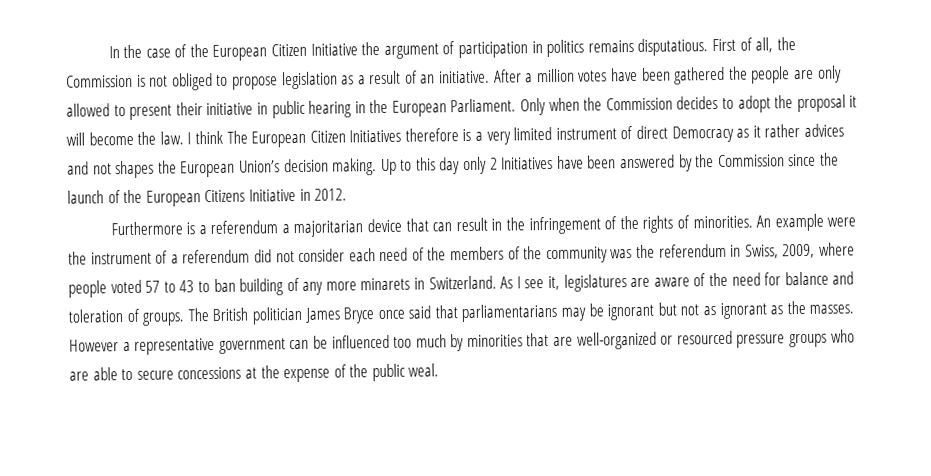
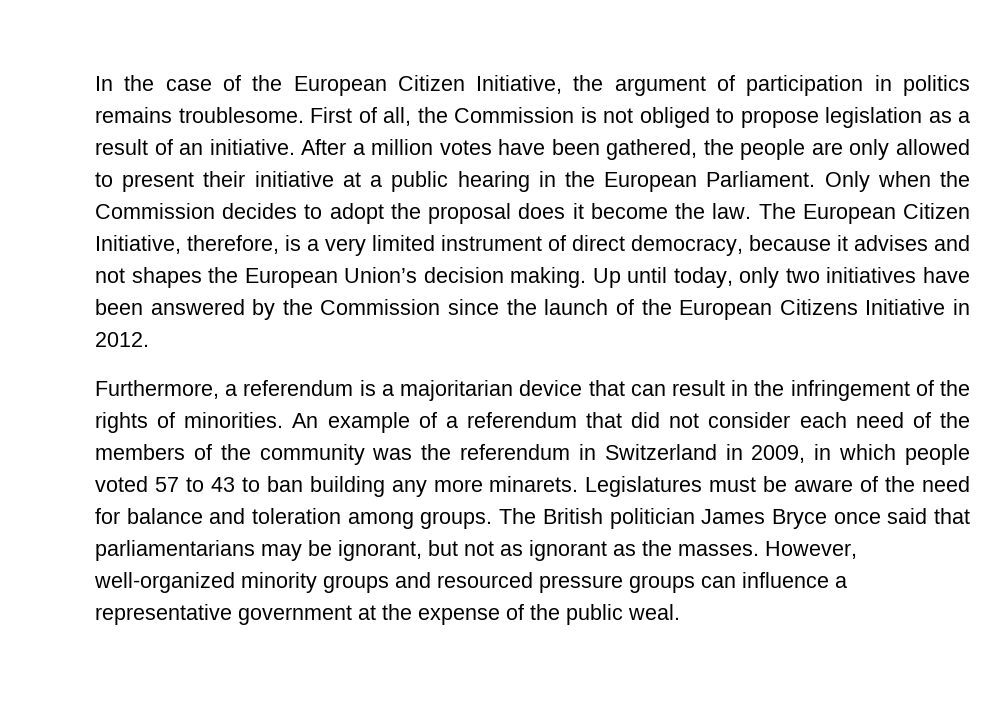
[310,43,358,56] Initiative -> [476,75,563,94] Initiative,
[637,38,709,56] disputatious. -> [178,107,304,123] troublesome.
[673,66,726,85] gathered -> [606,139,698,160] gathered,
[256,102,268,115] in -> [342,172,383,187] at a
[849,95,858,108] [66,132,85,146] it will -> [518,203,584,219] does it
[187,130,223,145] I think -> (752, 211) none
[349,128,459,143] Initiatives therefore -> [95,235,279,254] Initiative, therefore,
[671,123,844,143] Democracy as it rather advices -> [631,235,928,256] democracy, because it advises
[400,156,554,175] to this day only 2 Initiatives -> [627,267,917,288] until today, only two initiatives
[110,220,279,236] Furthermore is a referendum -> [95,380,376,399] Furthermore, a referendum is
[827,217,857,227] [68,251,152,265] were the instrument -> (410, 422) none
(251, 256) none -> [586,412,623,428] that
[744,242,855,259] Swiss, 2009, where -> [604,444,897,463] Switzerland in 2009, in which
[286,277,300,292] of -> (385, 486) none
[360,274,651,292] minarets in Switzerland. As I see it, legislatures are -> [489,476,788,497] minarets. Legislatures must be
[126,308,140,323] of -> [347,512,414,529] among
[607,303,655,321] ignorant -> [338,540,422,561] ignorant,
[69,329,855,355] [69,366,242,381] However a representative government can be influenced too much by minorities that are well-organized or resourced pressure groups who are able to secure concessions -> [765,541,857,559] [94,572,847,593] [95,604,352,625] However, well-organized minority groups and resourced pressure groups can influence a representative government

